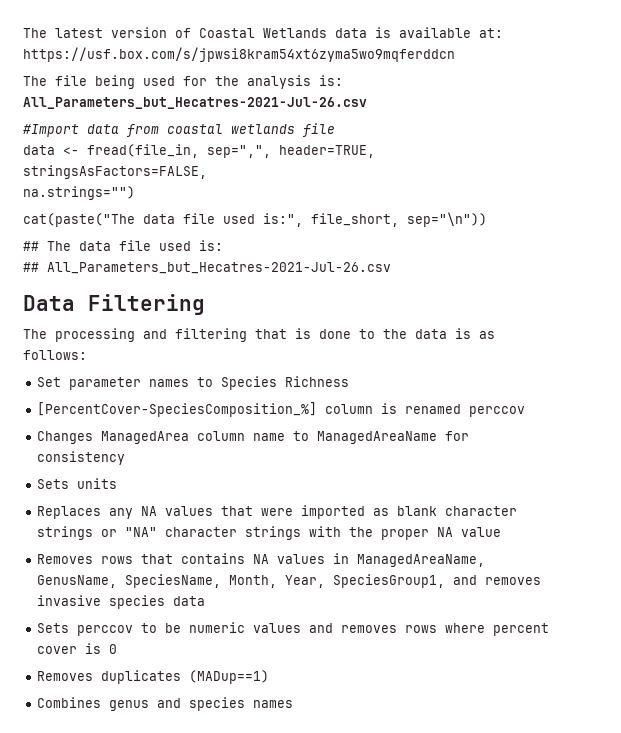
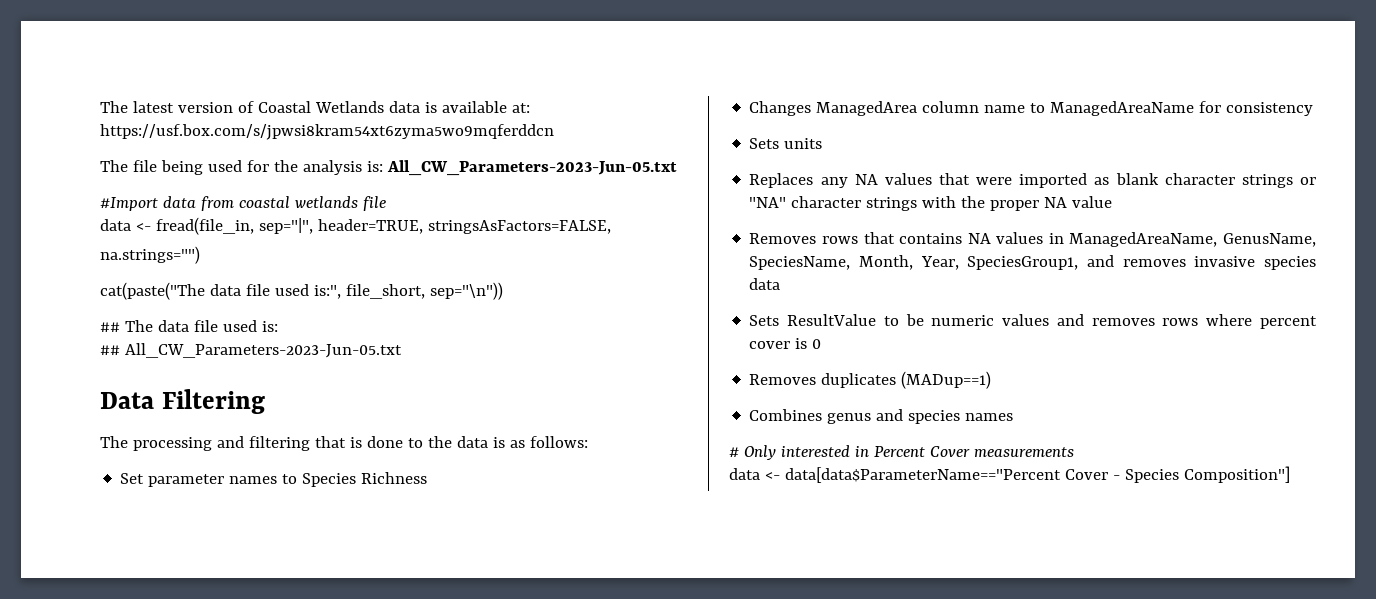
[23,97,367,109] All_Parameters_but_Hecatres-2021-Jul-26.csv -> [386,160,677,176] All_CW_Parameters-2023-Jun-05.txt
[207,145,271,158] sep=",", -> [258,218,313,234] sep="|",
[47,262,391,274] All_Parameters_but_Hecatres-2021-Jul-26.csv -> [124,343,402,358] All_CW_Parameters-2023-Jun-05.txt
[37,402,526,417] // [PercentCover-SpeciesComposition_%] column is renamed perccov -> (428, 478) none
[77,625,134,636] perccov -> [787,314,877,326] ResultValue
(294, 704) none -> [729,445,1074,460] [729,466,1290,483] // # Only interested in Percent Cover measurements // data <- data[data$ParameterName=="Percent Cover - Species Composition"]

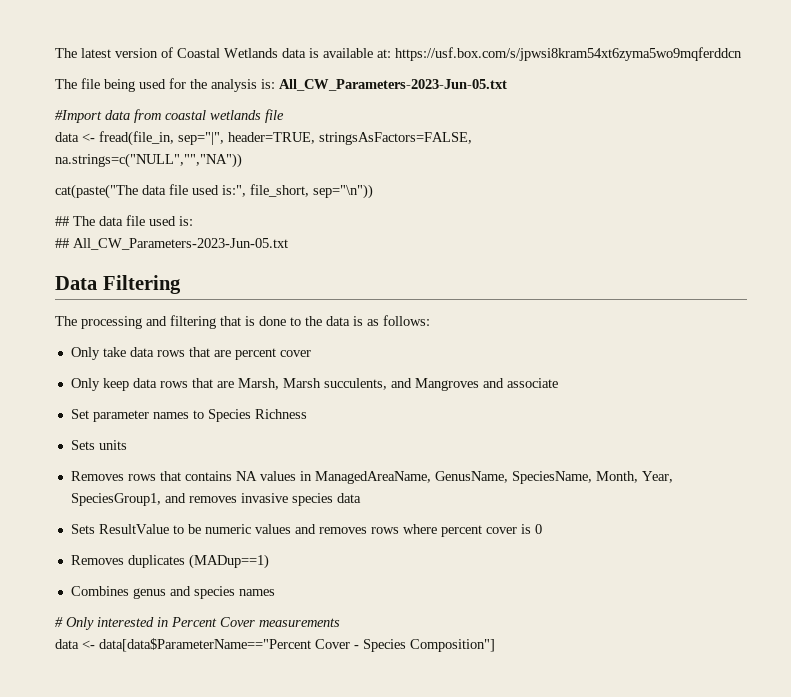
[100,246,200,264] na.strings="") -> [55,153,242,168] na.strings=c("NULL","","NA"))
(588, 442) none -> [70,347,311,360] [70,378,558,391] // Only take data rows that are percent cover // Only keep data rows that are Marsh, Marsh succulents, and Mangroves and associate
[749,101,1314,116] [749,138,823,149] [749,173,1316,188] [749,196,1113,211] Changes ManagedArea column name to ManagedAreaName for consistency // Sets units // Replaces any NA values that were imported as blank character strings or "NA" character strings with the proper NA value -> [70,440,127,450] Sets units

